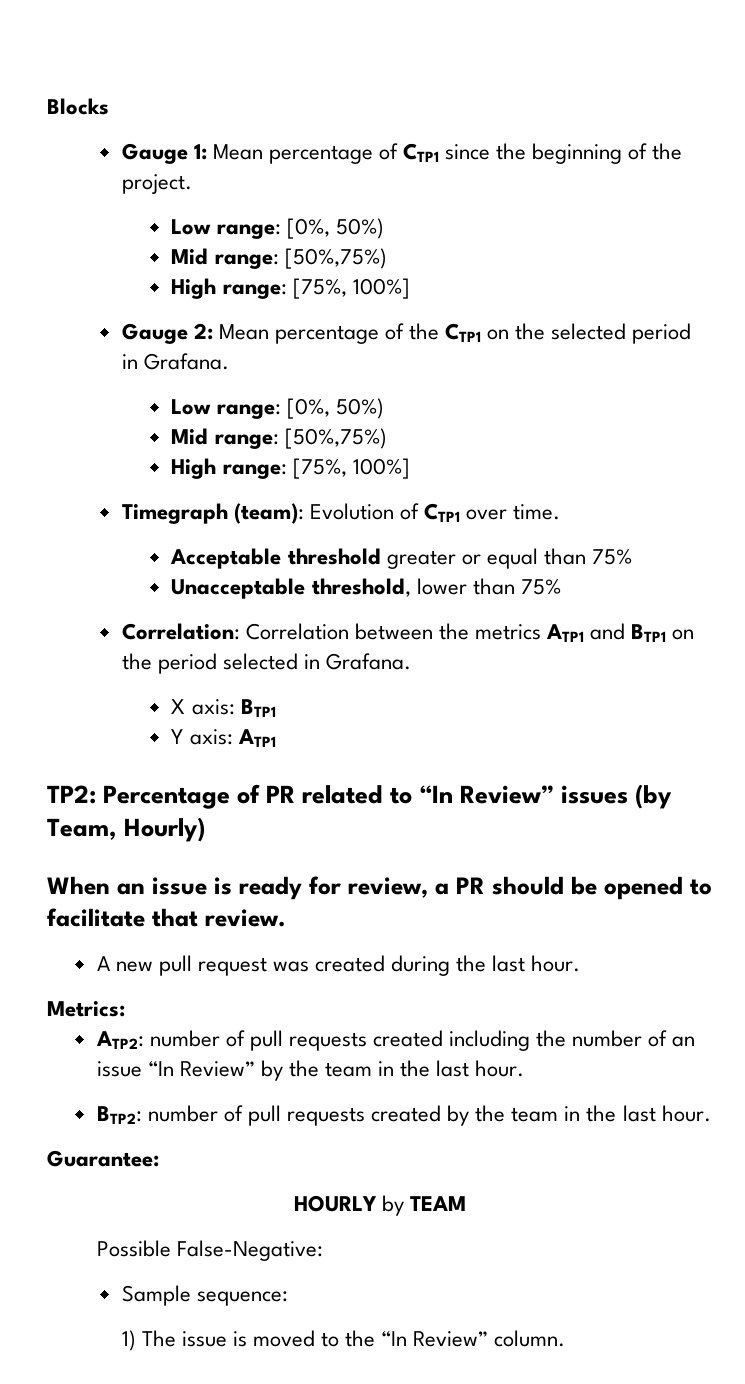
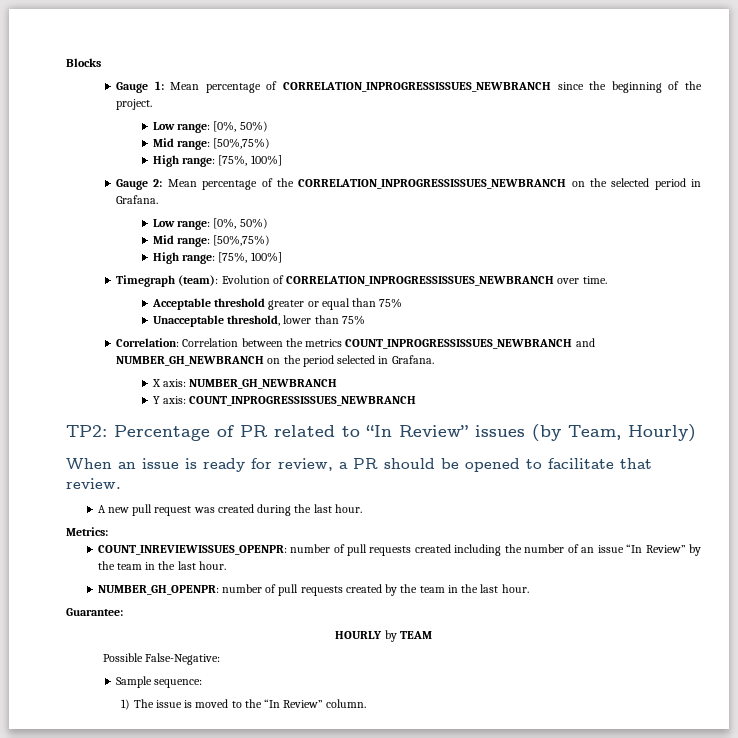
[402,143,439,162] CTP1 -> [283,82,552,92] CORRELATION_INPROGRESSISSUES_NEWBRANCH
[445,323,482,342] CTP1 -> [298,179,567,189] CORRELATION_INPROGRESSISSUES_NEWBRANCH
[423,503,460,522] CTP1 -> [286,276,555,286] CORRELATION_INPROGRESSISSUES_NEWBRANCH
[545,623,667,642] ATP1 and BTP1 -> [345,338,595,349] [116,356,265,366] COUNT_INPROGRESSISSUES_NEWBRANCH and NUMBER_GH_NEWBRANCH
[240,699,276,717] BTP1 -> [189,379,338,389] NUMBER_GH_NEWBRANCH
[237,729,276,747] ATP1 -> [189,396,417,406] COUNT_INPROGRESSISSUES_NEWBRANCH
[95,1031,144,1049] ATP2: -> [97,545,287,555] COUNT_INREVIEWISSUES_OPENPR:
[96,1106,142,1124] BTP2: -> [97,585,219,595] NUMBER_GH_OPENPR:

